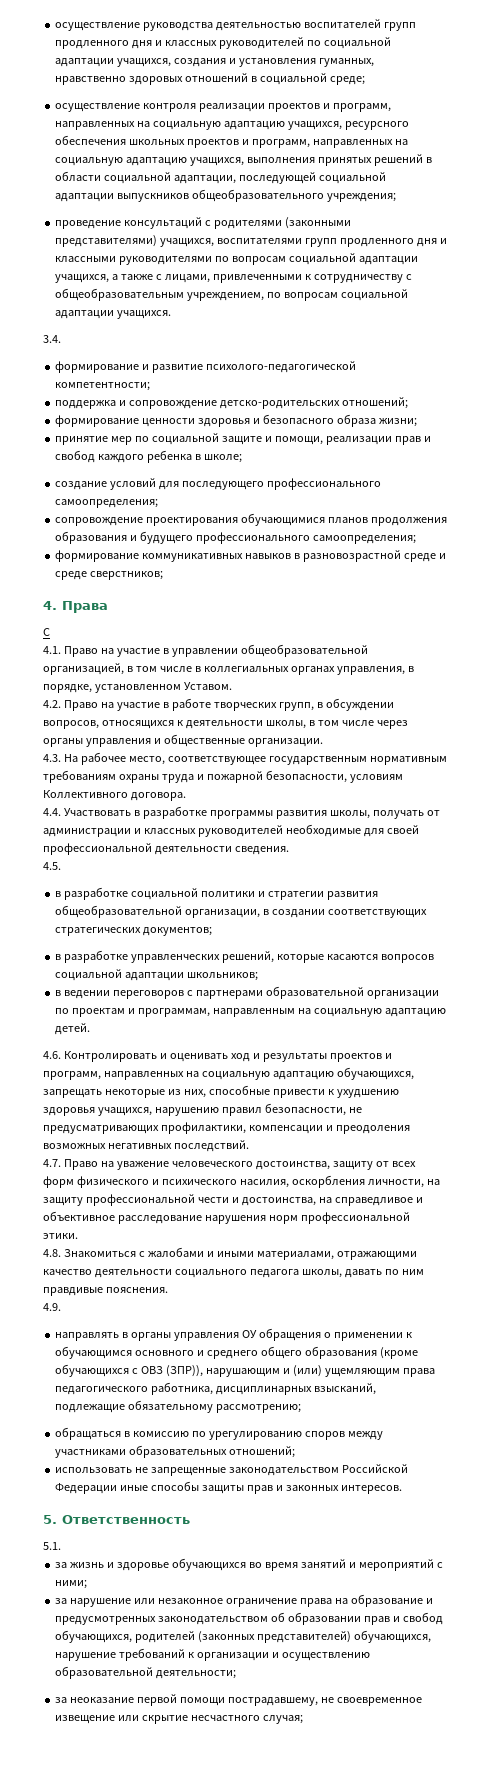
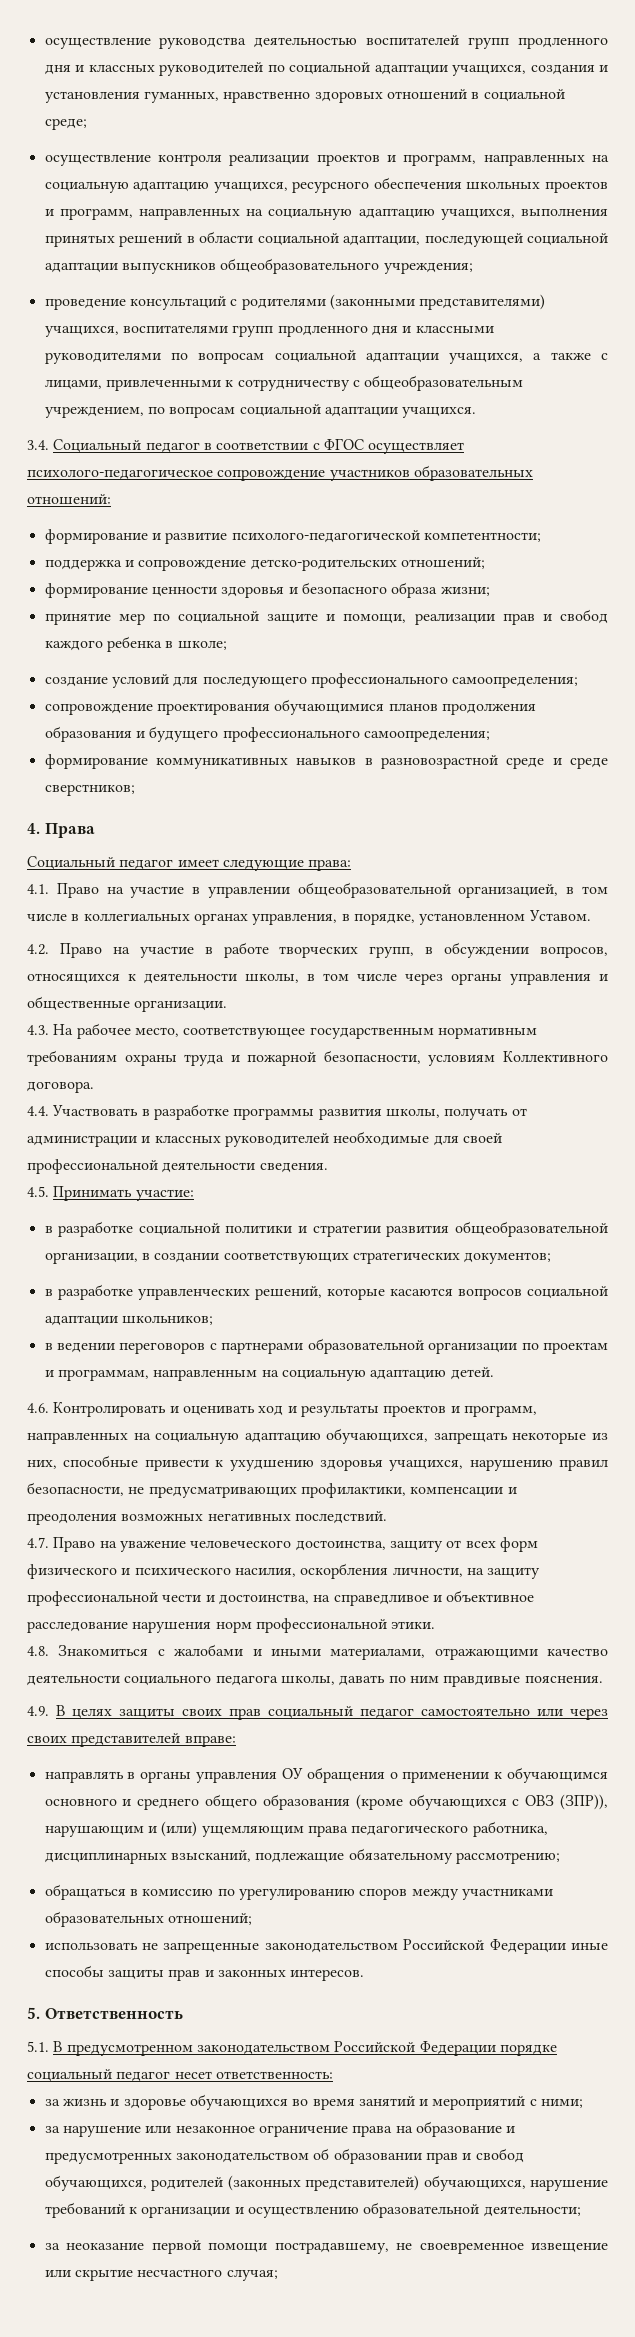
(61, 339) none -> [53,438,465,454] [27,465,533,481] [27,494,111,505] Социальный педагог в соответствии с ФГОС осуществляет психолого-педагогическое сопровождение участников образовательных отношений:
[43,628,50,636] С -> [27,856,352,871] Социальный педагог имеет следующие права:
(61, 866) none -> [53,1186,194,1201] Принимать участие:
(61, 1307) none -> [56,1705,608,1720] [27,1733,236,1747] В целях защиты своих прав социальный педагог самостоятельно или через своих представителей вправе:
(61, 1546) none -> [53,2041,557,2056] [27,2069,333,2082] В предусмотренном законодательством Российской Федерации порядке социальный педагог несет ответственность:

